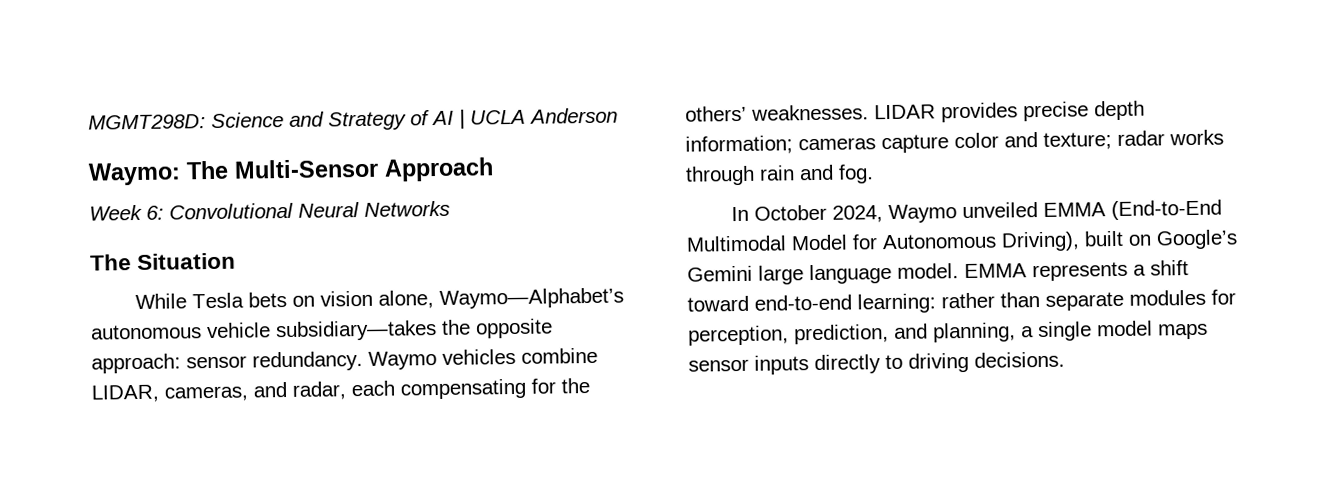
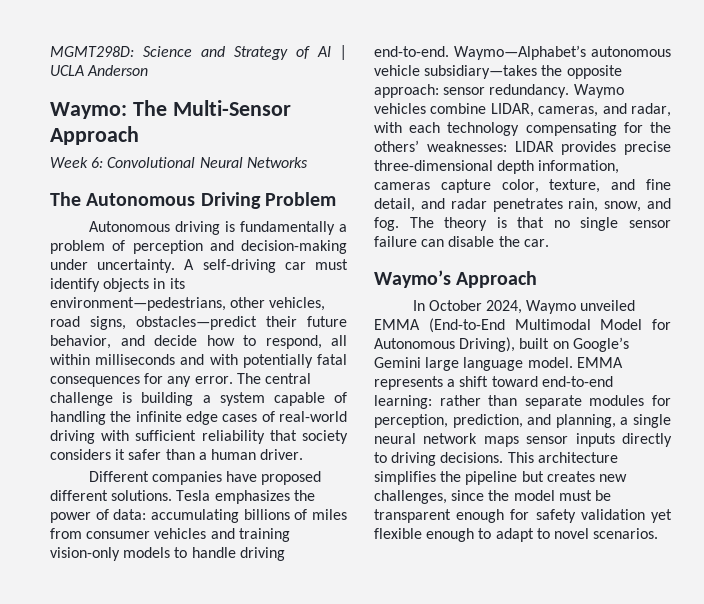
[137,252,237,270] [134,290,434,310] Situation // While Tesla bets on vision alone, -> [86,192,336,209] [88,221,347,235] [50,240,347,254] [50,259,348,273] [50,278,185,292] [50,297,326,311] [50,316,347,330] [50,335,347,349] [50,354,347,368] [50,373,311,387] [50,392,347,406] [50,411,347,425] [50,430,348,444] [50,449,304,460] [88,471,322,485] [50,490,315,504] [50,509,347,523] [50,528,290,542] [50,547,285,561] [374,46,449,57] Autonomous Driving Problem // Autonomous driving is fundamentally a problem of perception and decision-making under uncertainty. A self-driving car must identify objects in its environment—pedestrians, other vehicles, road signs, obstacles—predict their future behavior, and decide how to respond, all within milliseconds and with potentially fatal consequences for any error. The central challenge is building a system capable of handling the infinite edge cases of real-world driving with sufficient reliability that society considers it safer than a human driver. // Different companies have proposed different solutions. Tesla emphasizes the power of data: accumulating billions of miles from consumer vehicles and training vision-only models to handle driving end-to-end.
[351,380,395,397] each -> [374,122,520,136] with each technology
[751,104,869,121] weaknesses. -> [426,141,507,152] weaknesses:
[1094,100,1145,121] [685,129,1224,155] [685,164,874,186] depth information; cameras capture color and texture; radar works through rain and fog. -> [374,160,620,174] [374,179,671,193] [374,198,671,212] [374,217,671,231] [374,236,549,247] [374,270,538,288] three-dimensional depth information, cameras capture color, texture, and fine detail, and radar penetrates rain, snow, and fog. The theory is that no single sensor failure can disable the car. // Waymo’s Approach
[1097,320,1153,337] model -> [374,433,478,444] neural network
(1065, 359) none -> [507,452,618,463] [374,471,627,485] [374,490,611,504] [374,509,672,523] [374,528,659,542] This architecture simplifies the pipeline but creates new challenges, since the model must be transparent enough for safety validation yet flexible enough to adapt to novel scenarios.

